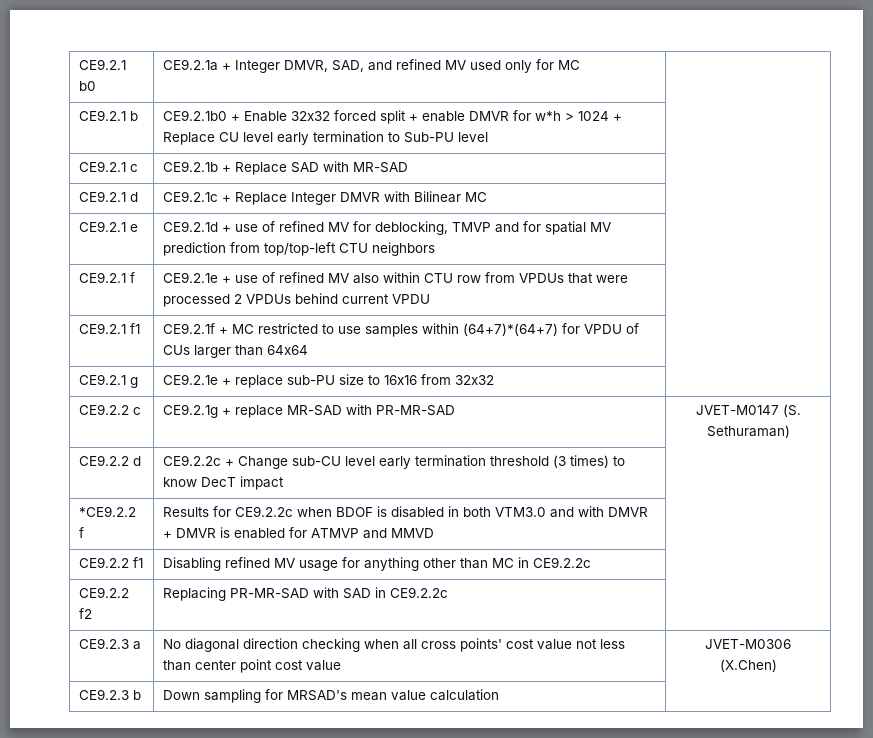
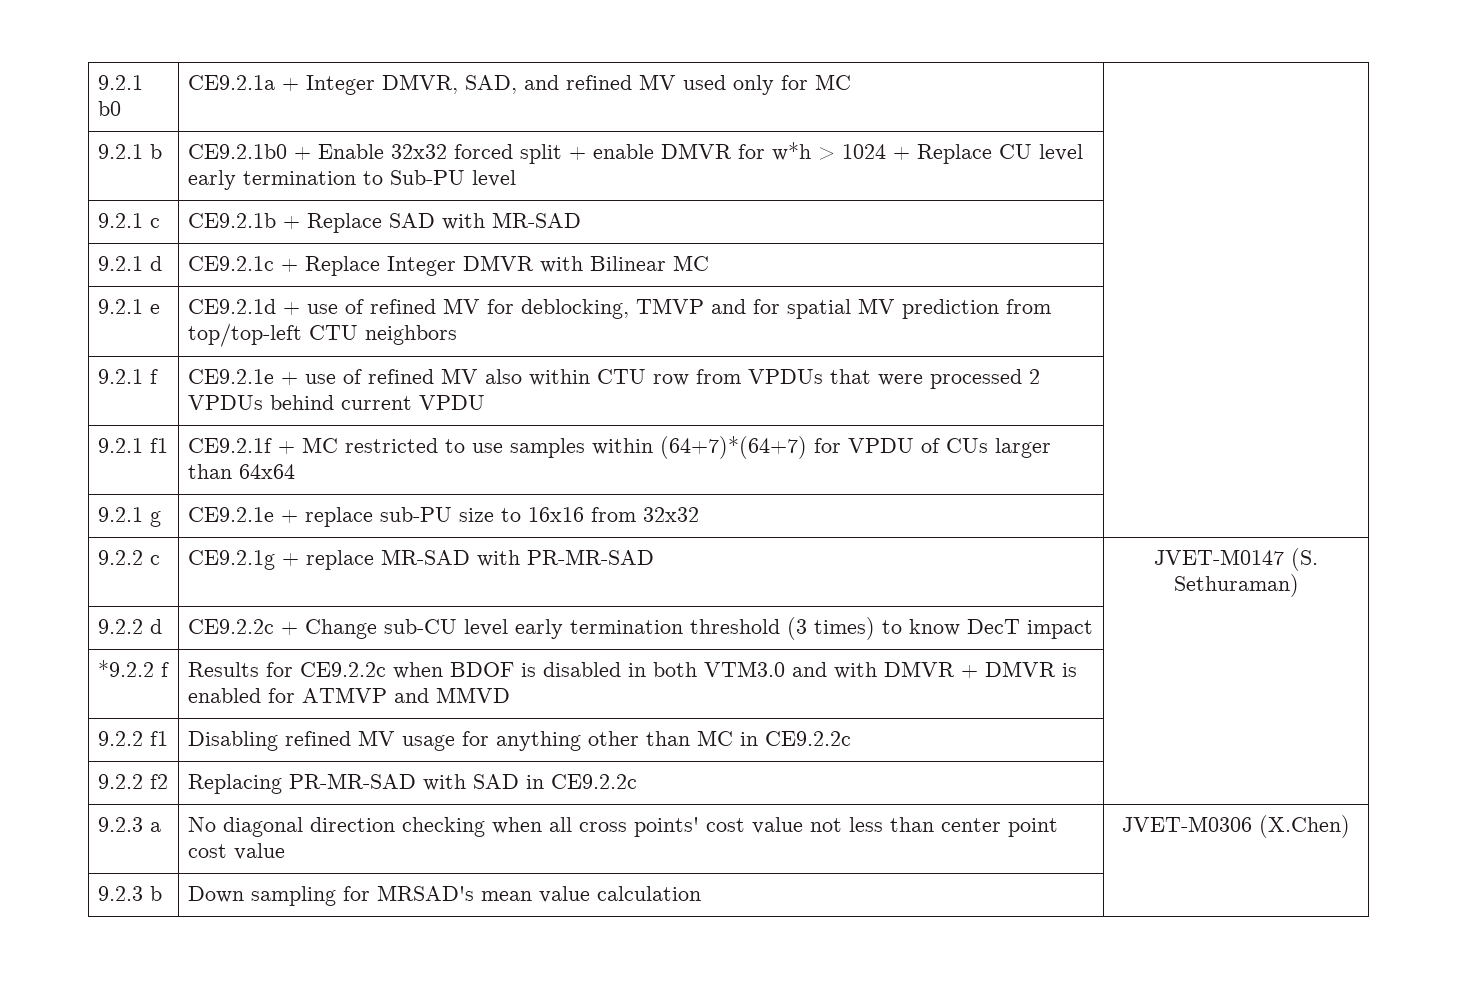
[79,59,127,70] CE9.2.1 -> [98,75,144,90] 9.2.1
[79,110,127,121] CE9.2.1 -> [98,144,144,159] 9.2.1
[79,161,127,172] CE9.2.1 -> [98,213,144,228] 9.2.1
[79,191,127,202] CE9.2.1 -> [98,256,144,271] 9.2.1
[79,221,127,232] CE9.2.1 -> [98,299,144,314] 9.2.1
[79,272,127,283] CE9.2.1 -> [98,369,144,384] 9.2.1
[79,323,127,334] CE9.2.1 -> [98,438,144,453] 9.2.1
[79,374,127,385] CE9.2.1 -> [98,507,144,522] 9.2.1
[79,404,130,415] CE9.2.2 -> [98,550,144,565] 9.2.2
[79,455,130,466] CE9.2.2 -> [98,619,144,634] 9.2.2
[79,506,137,517] *CE9.2.2 -> [98,660,155,677] *9.2.2
[79,557,130,568] CE9.2.2 -> [98,731,144,746] 9.2.2
[79,587,130,598] CE9.2.2 -> [98,774,144,789] 9.2.2
[79,638,130,649] CE9.2.3 -> [98,817,144,832] 9.2.3
[79,689,130,700] CE9.2.3 -> [98,886,144,901] 9.2.3

